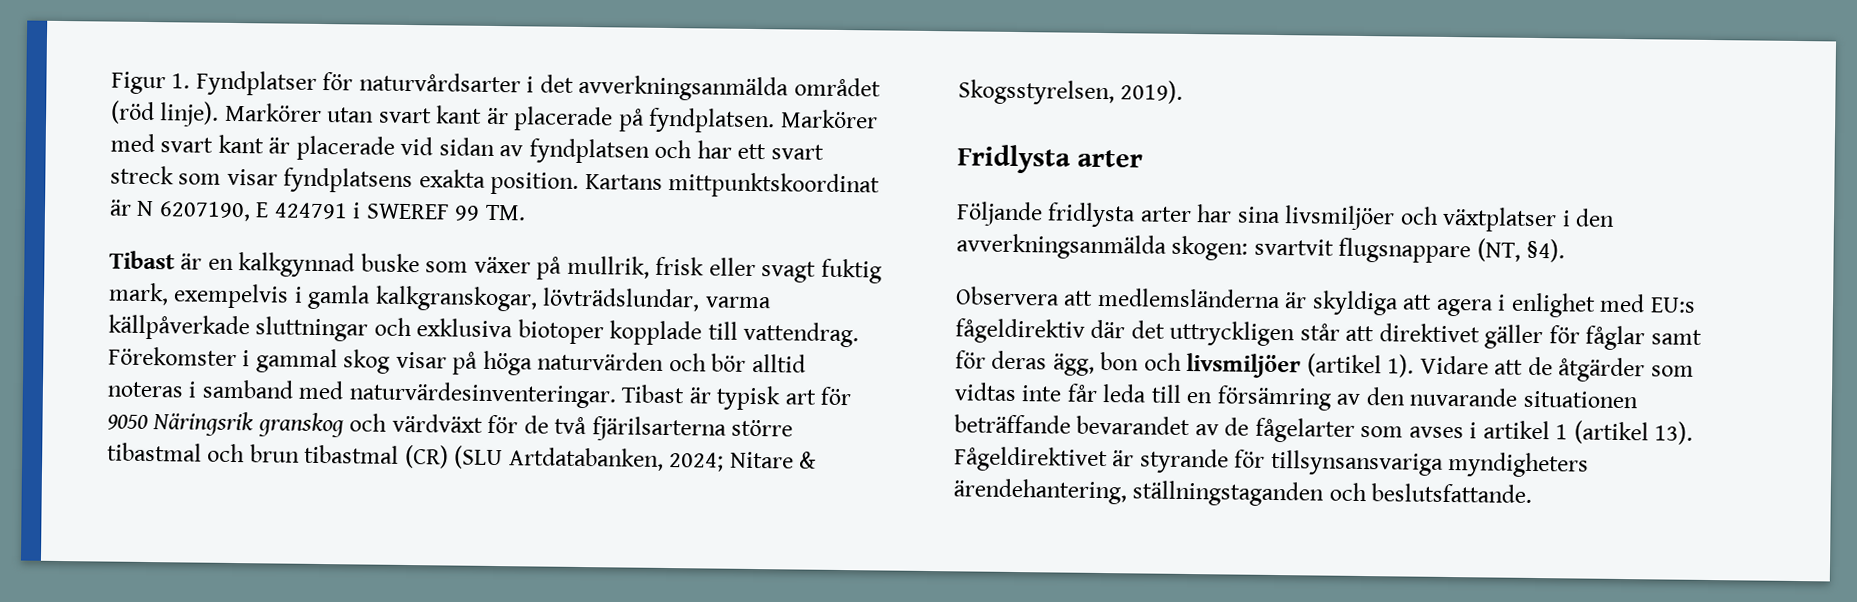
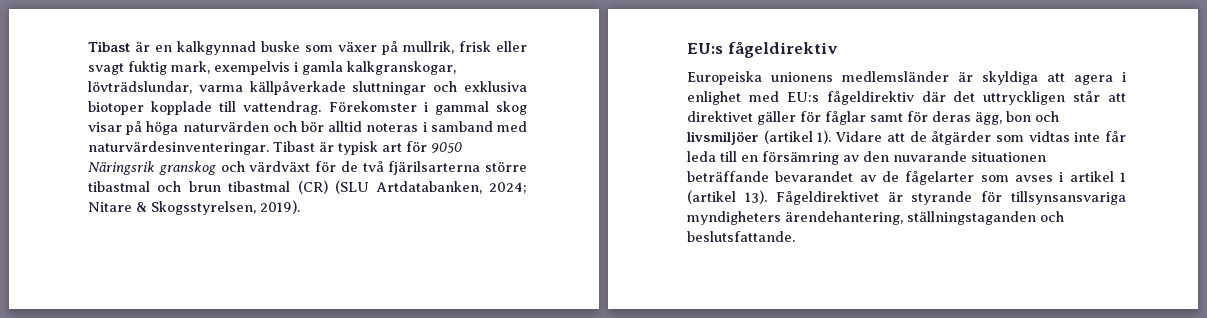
[111,70,881,102] [110,100,878,134] [110,133,824,164] [110,165,881,199] [109,199,526,222] Figur 1. Fyndplatser för naturvårdsarter i det avverkningsanmälda området (röd linje). Markörer utan svart kant är placerade på fyndplatsen. Markörer med svart kant är placerade vid sidan av fyndplatsen och har ett svart streck som visar fyndplatsens exakta position. Kartans mittpunktskoordinat är N 6207190, E 424791 i SWEREF 99 TM. // -> (88, 46) none
[957,144,1143,174] [956,201,1616,233] [956,233,1566,264] [955,286,1281,309] Fridlysta arter // Följande fridlysta arter har sina livsmiljöer och växtplatser i den avverkningsanmälda skogen: svartvit flugsnappare (NT, §4). // Observera att medlemsländerna -> [687,41,838,58] [687,71,949,85] EU:s fågeldirektiv // Europeiska unionens medlemsländer

